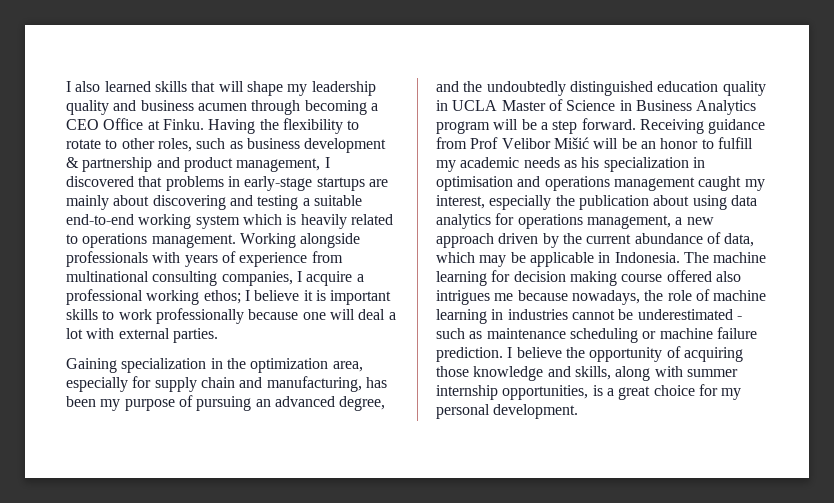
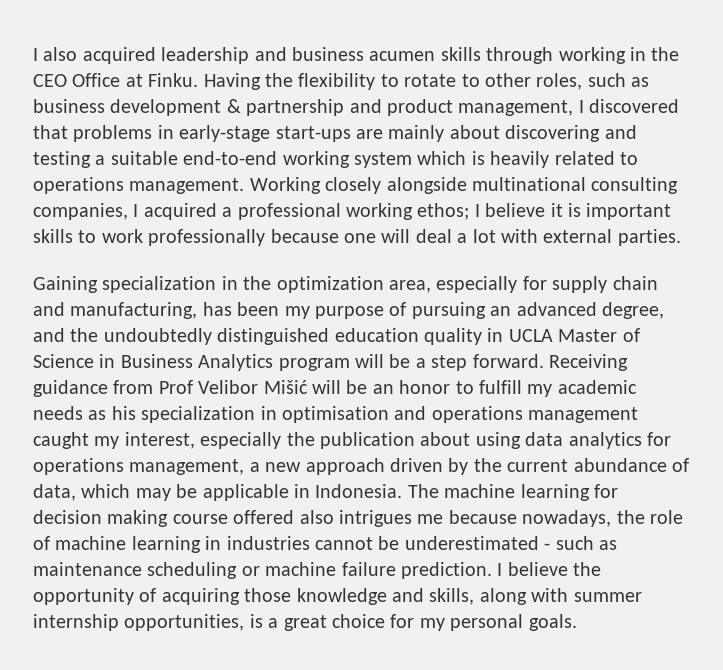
[104,81,376,96] [66,100,378,115] learned skills that will shape my leadership quality and business acumen through becoming a -> [82,47,680,64] acquired leadership and business acumen skills through working in the
[316,177,365,191] startups -> [275,126,351,142] start-ups
[300,233,361,248] [66,251,343,267] alongside professionals with years of experience from -> [325,177,467,194] closely alongside
[306,271,353,286] acquire -> [143,203,217,220] acquired
[493,404,579,419] development. -> [528,614,577,631] goals.

